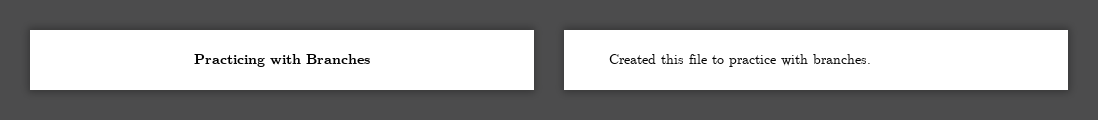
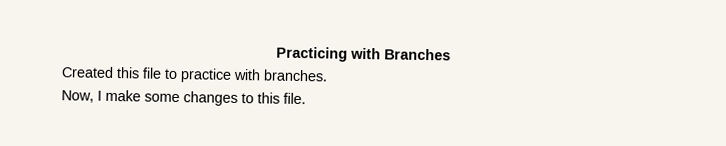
(871, 59) none -> [61,89,306,106] // Now, I make some changes to this file.

